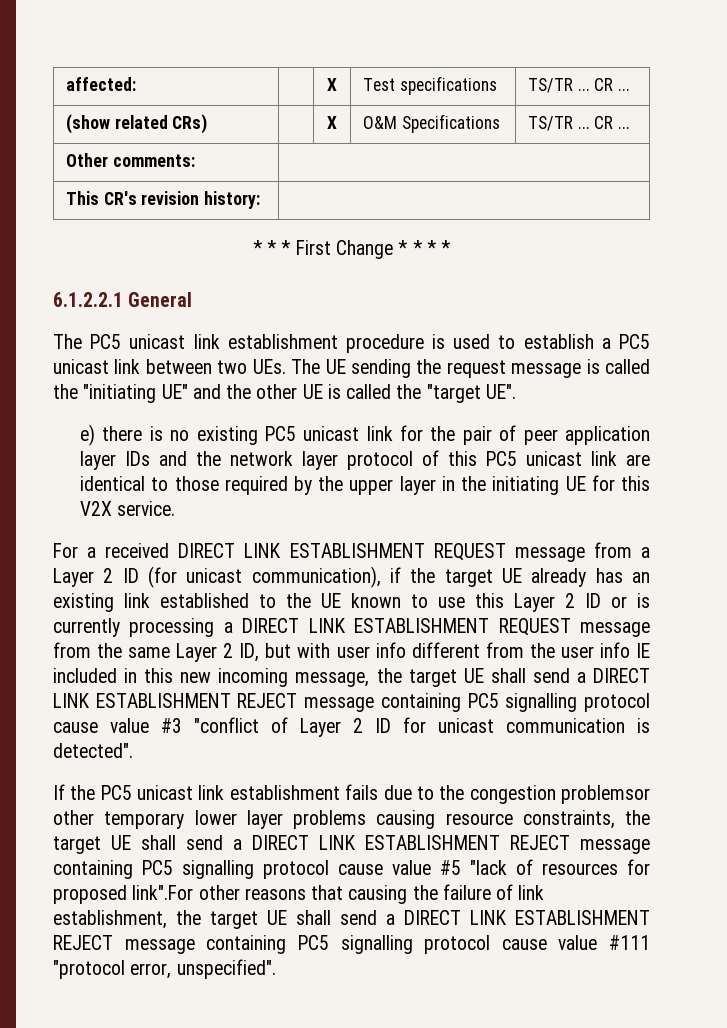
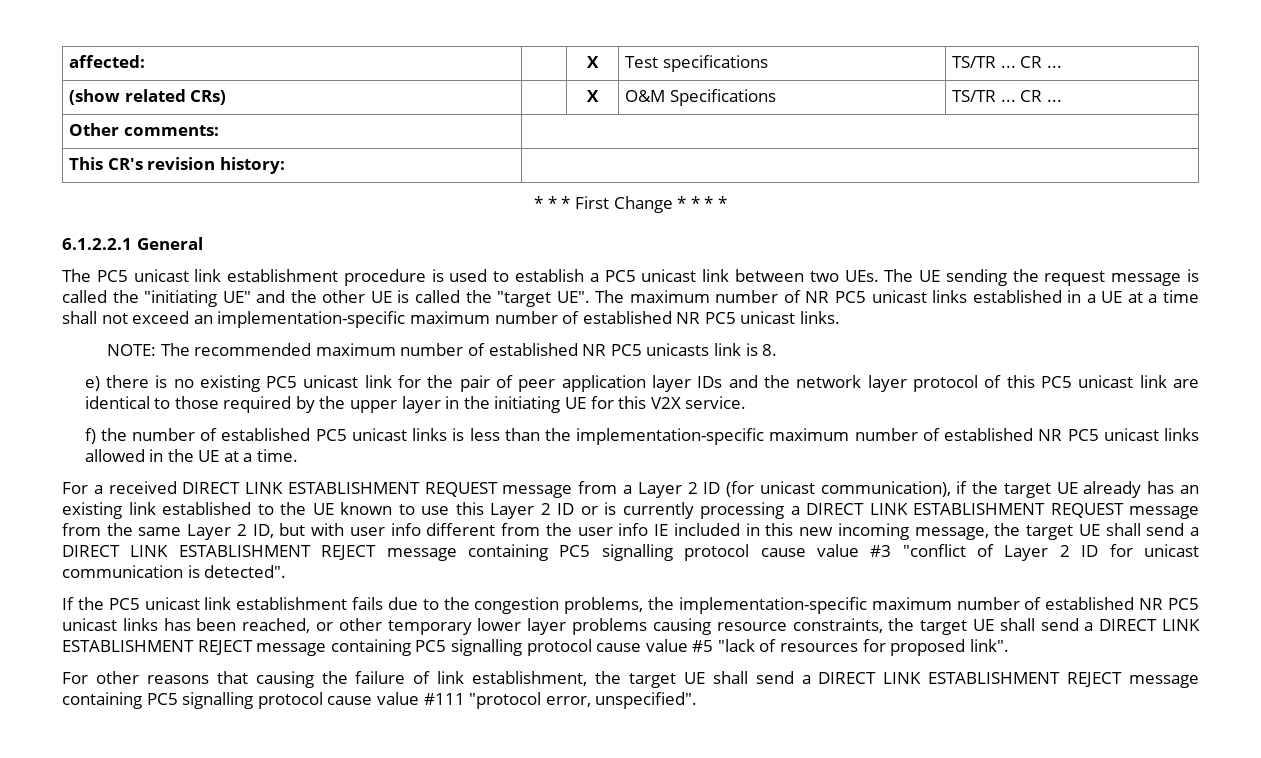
(516, 391) none -> [595,290,1200,303] [62,311,841,328] [107,343,778,356] The maximum number of NR PC5 unicast links established in a UE at a time shall not exceed an implementation-specific maximum number of established NR PC5 unicast links. // NOTE: The recommended maximum number of established NR PC5 unicasts link is 8.
(176, 508) none -> [84,428,1200,445] [84,449,299,462] // f) the number of established PC5 unicast links is less than the implementation-specific maximum number of established NR PC5 unicast links allowed in the UE at a time.
[561,785,651,804] problemsor -> [564,597,1200,614] [62,618,334,633] problems, the implementation-specific maximum number of established NR PC5 unicast links has been reached, or
[132,885,194,900] link".For -> [969,639,1009,652] [62,672,88,684] link". // For

